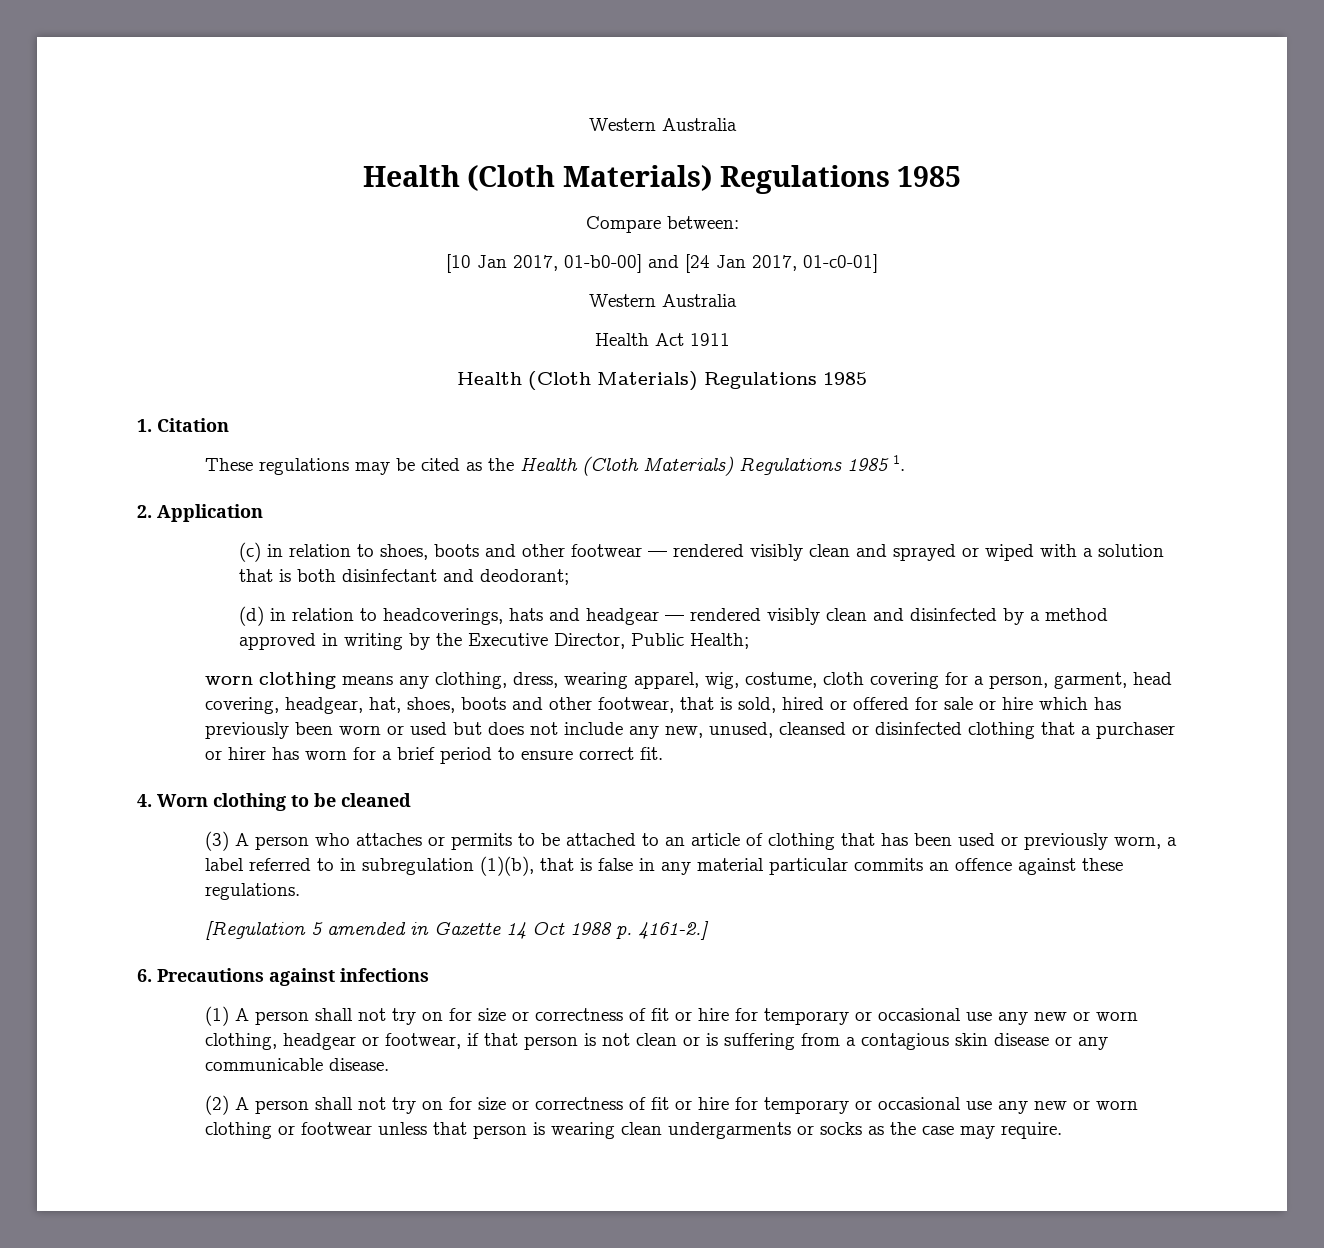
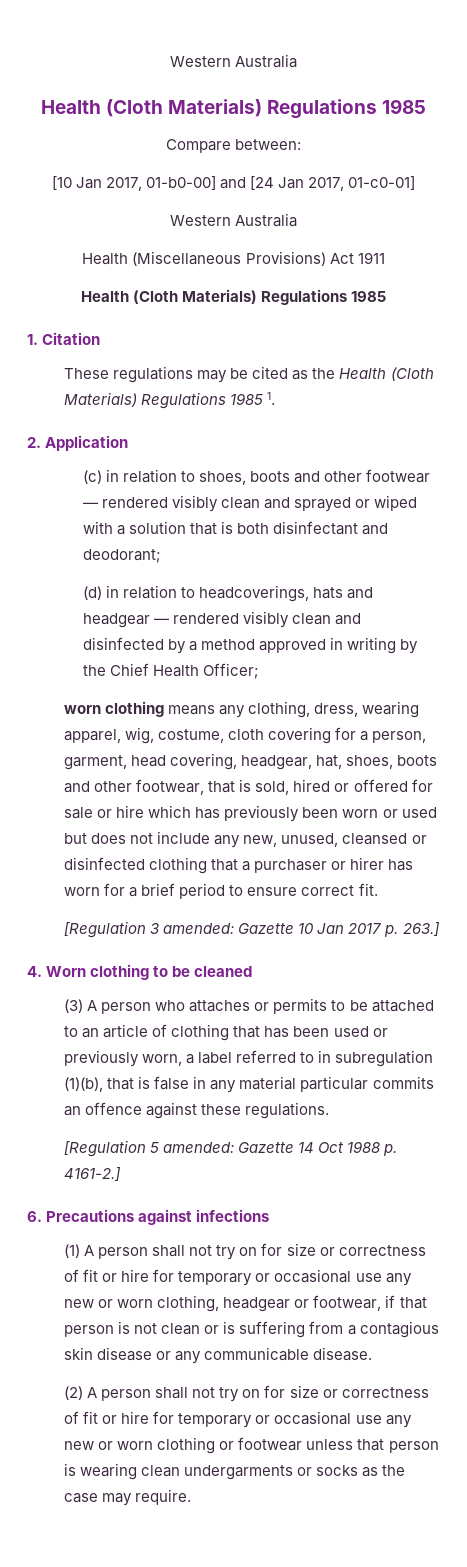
(649, 339) none -> [132,251,326,266] (Miscellaneous Provisions)
[467,633,749,649] Executive Director, Public Health; -> [109,663,259,679] Chief Health Officer;
(663, 753) none -> [64,921,440,938] // [Regulation 3 amended: Gazette 10 Jan 2017 p. 263.]
[326,922,429,935] amended in -> [163,1142,235,1153] amended:

